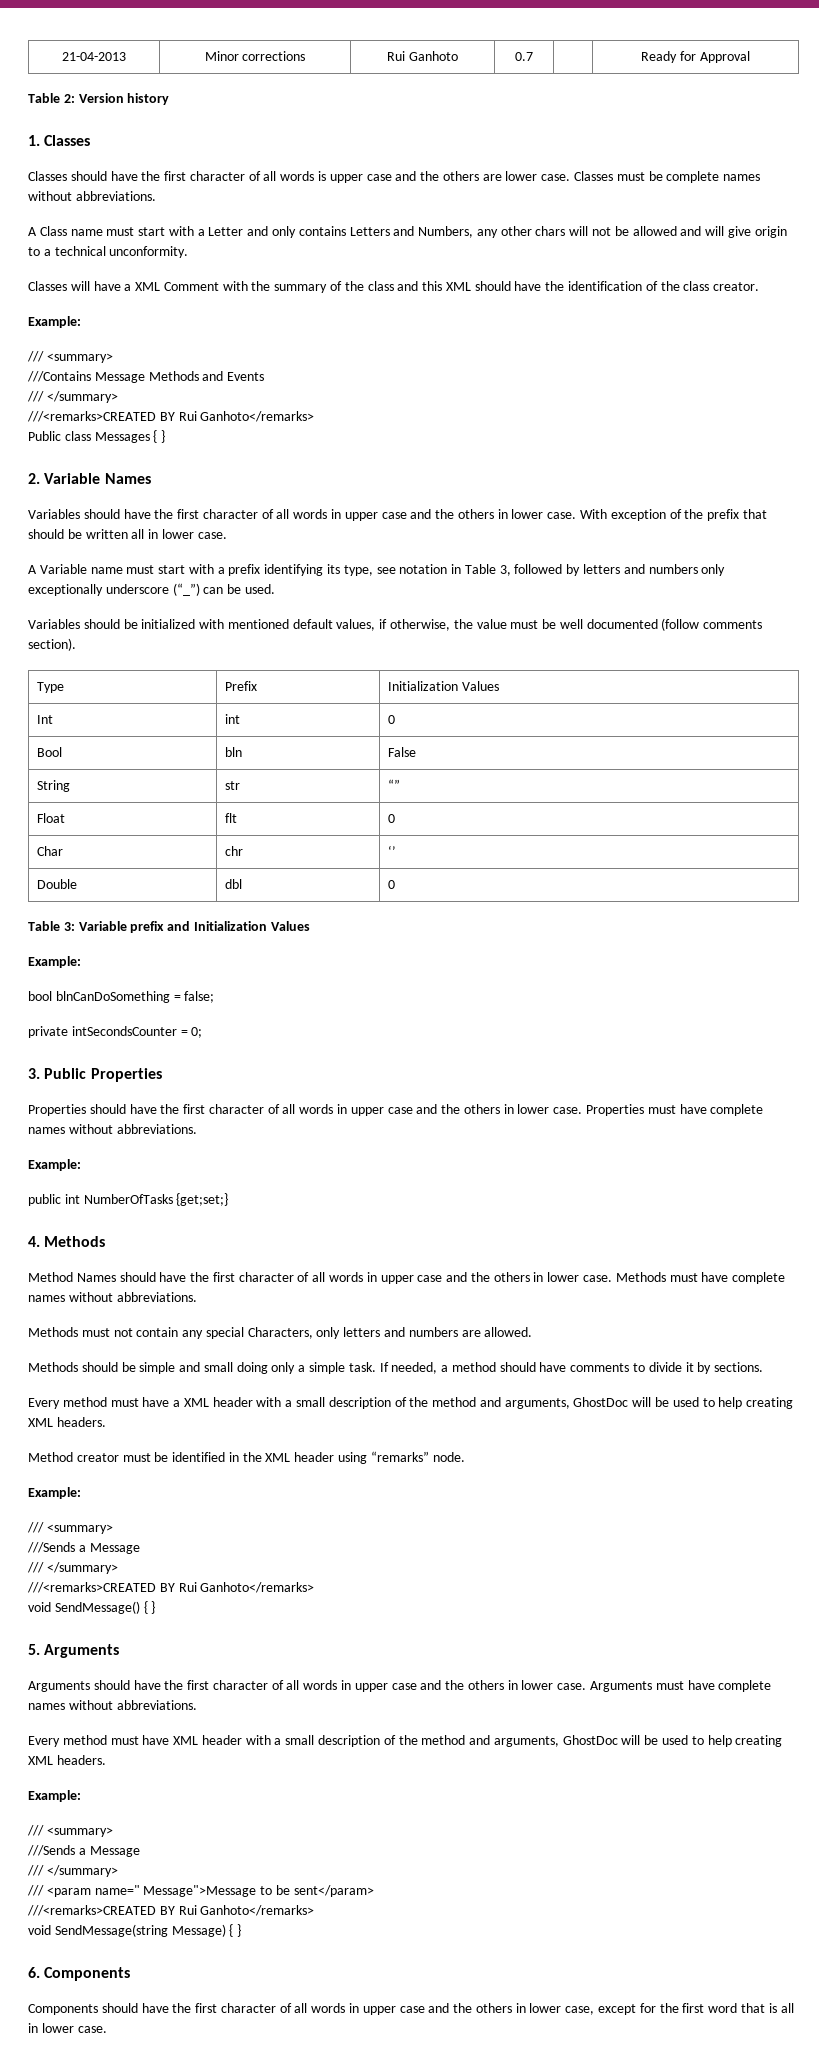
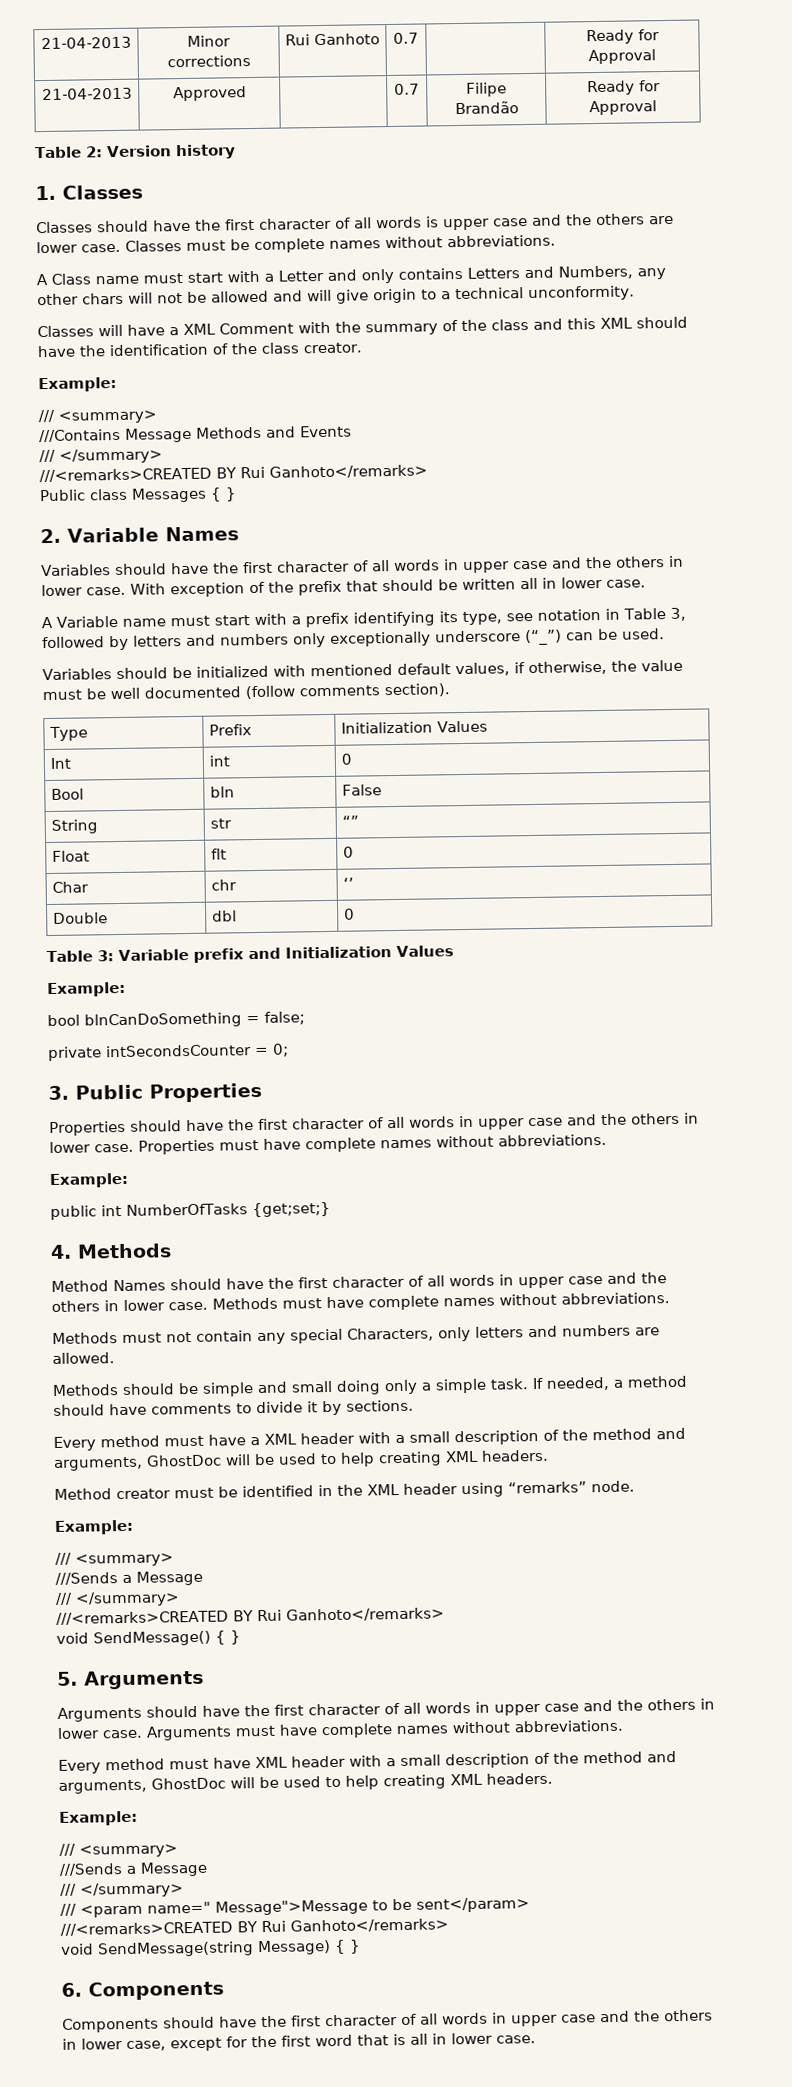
(750, 57) none -> [41,87,133,101] [172,86,247,102] [394,83,420,95] [466,82,508,97] [454,101,519,115] [586,80,661,96] [588,100,657,116] // 21-04-2013 | Approved | | 0.7 | Filipe Brandão | Ready for Approval

